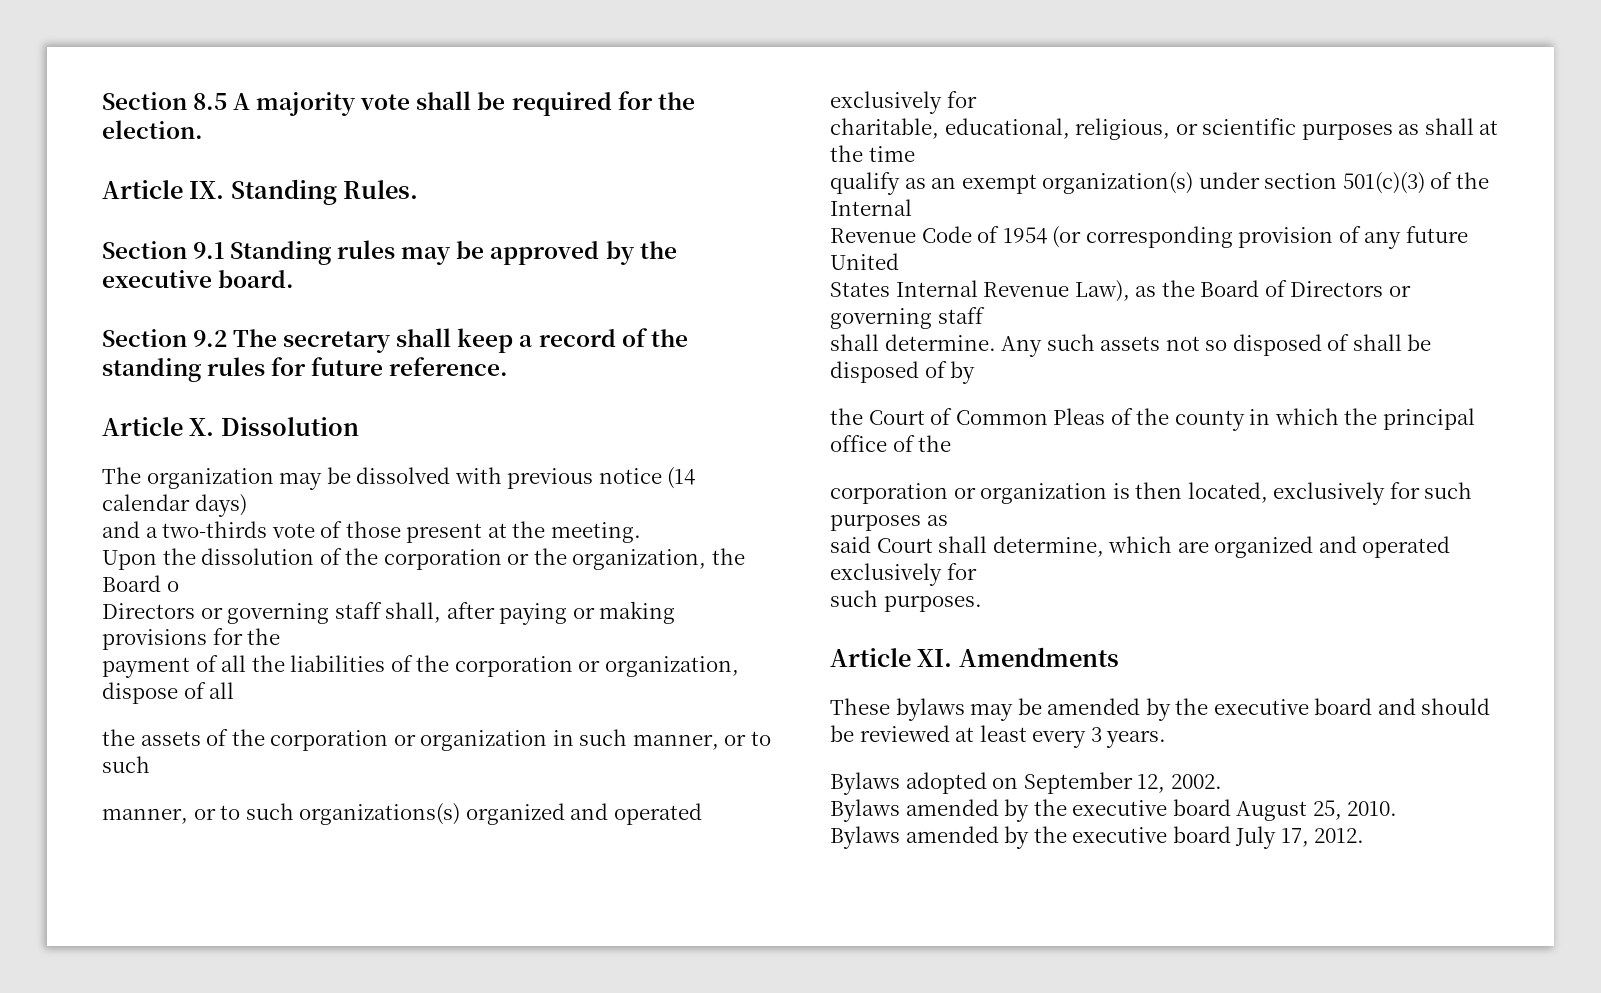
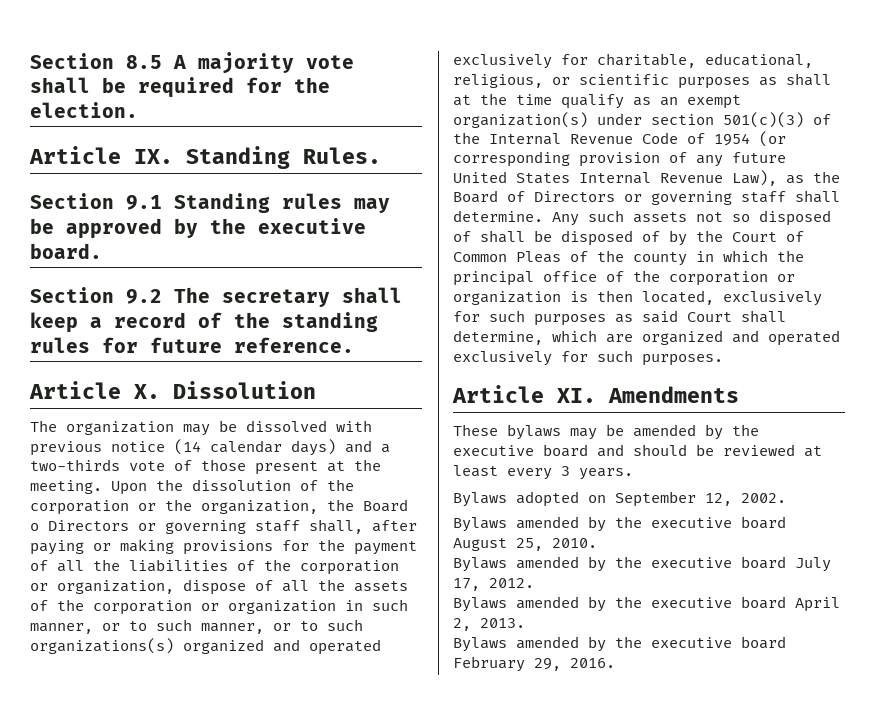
(247, 505) // -> (336, 447) none
(641, 532) // -> (102, 487) none
(179, 586) // -> (39, 527) none
(281, 636) // -> (345, 545) none
(235, 690) // -> (309, 586) none
(150, 764) // -> (192, 625) none
(977, 99) // -> (588, 59) none
(915, 154) // -> (552, 99) none
(912, 207) // -> (561, 139) none
(899, 261) // -> (507, 177) none
(985, 315) // -> (786, 197) none
(976, 372) // -> (687, 238) none
(952, 443) // -> (660, 276) none
(948, 520) // -> (633, 318) none
(977, 571) // -> (588, 356) none
(1365, 835) none -> [453,596,840,612] [453,618,525,631] [453,636,786,652] [453,656,615,672] // Bylaws amended by the executive board April 2, 2013. // Bylaws amended by the executive board February 29, 2016.

